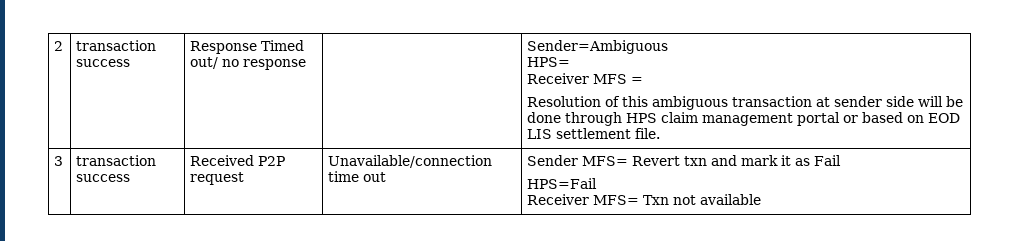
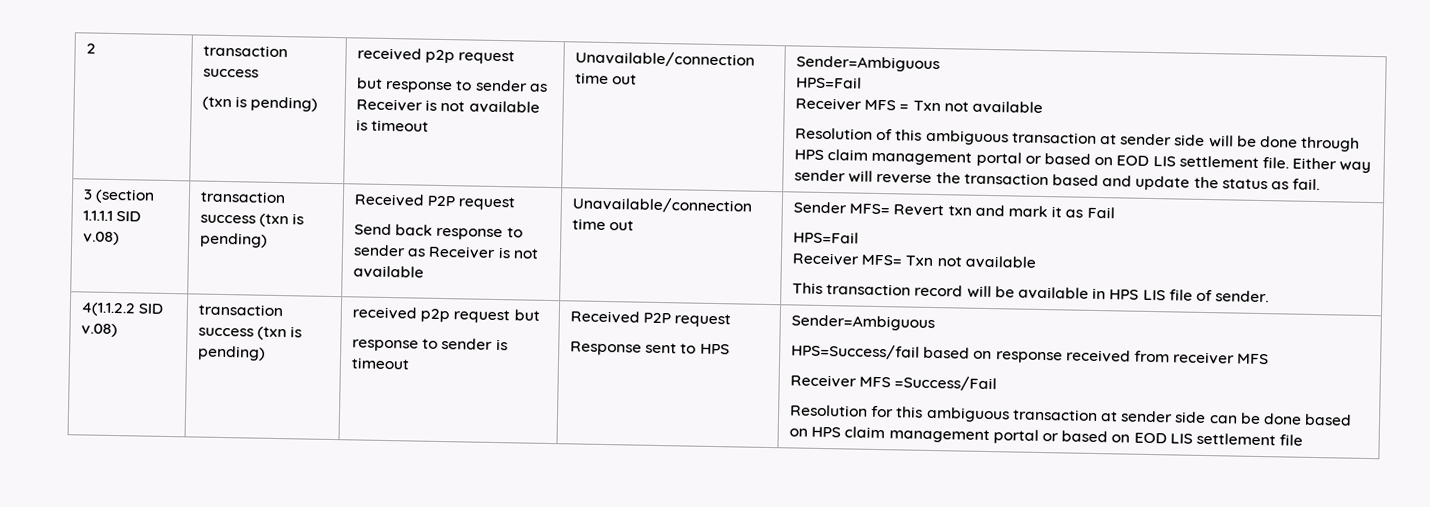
[190,40,305,54] [190,57,307,70] [527,40,669,54] [527,57,571,67] | Response Timed out/ no response | | Sender=Ambiguous // HPS= -> [202,96,319,112] [357,47,516,65] [356,77,548,94] [356,98,540,114] [356,119,430,132] [575,50,756,68] [575,72,638,85] [796,55,941,73] [796,76,863,89] // (txn is pending) | received p2p request // but response to sender as Receiver is not available is timeout | Unavailable/connection time out | Sender=Ambiguous // HPS=Fail
(644, 80) none -> [912,100,1043,114] Txn not available
[54,156,64,166] [76,155,157,166] [76,174,131,182] [190,155,286,166] [190,172,245,185] // 3 | transaction success | Received P2P request -> [1292,157,1372,174] [794,169,1321,191] [83,188,156,204] [83,210,142,222] [83,231,121,246] [200,190,287,204] [200,213,305,228] [200,232,269,248] [354,193,516,211] [354,223,523,241] [353,244,539,259] [353,265,425,279] Either way sender will reverse the transaction based and update the status as fail. // 3 (section 1.1.1.1 SID v.08) | transaction success (txn is pending) | Received P2P request // Send back response to sender as Receiver is not available
(762, 199) none -> [792,282,1270,303] [81,302,164,317] [81,323,119,338] [198,303,284,317] [198,326,303,341] [197,345,267,361] [352,306,540,324] [352,338,508,352] [351,357,411,370] [570,310,732,328] [570,341,730,356] [791,314,936,332] [791,343,1270,365] [790,374,998,392] [790,404,1353,426] [789,426,1304,446] // This transaction record will be available in HPS LIS file of sender. // 4(1.1.2.2 SID v.08) | transaction success (txn is pending) | received p2p request but // response to sender is timeout | Received P2P request // Response sent to HPS | Sender=Ambiguous // HPS=Success/fail based on response received from receiver MFS // Receiver MFS =Success/Fail // Resolution for this ambiguous transaction at sender side can be done based on HPS claim management portal or based on EOD LIS settlement file

